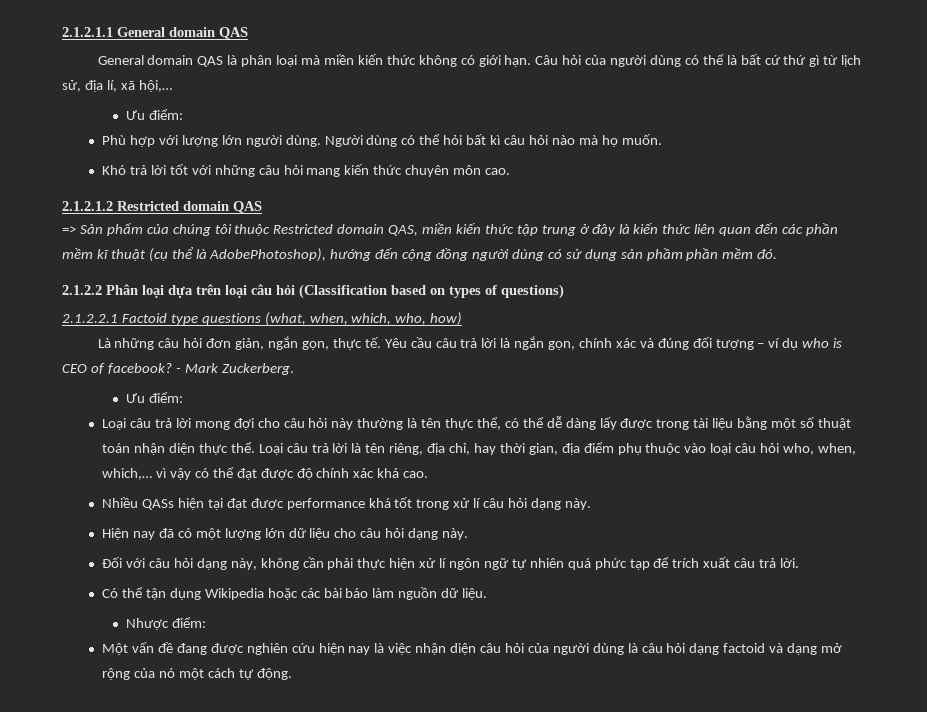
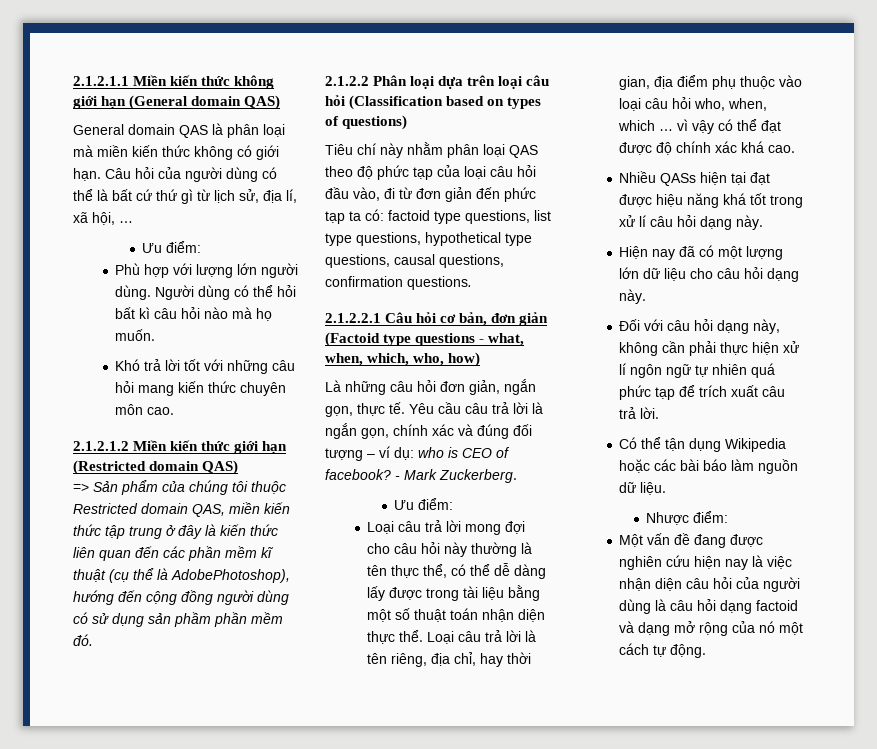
[117,27,248,39] General domain QAS -> [133,75,275,89] [73,95,281,110] Miền kiến thức không giới hạn (General domain QAS)
[138,80,172,92] hội,… -> [92,212,133,225] hội, …
[117,201,262,213] Restricted domain QAS -> [133,440,288,454] [73,460,239,475] Miền kiến thức giới hạn (Restricted domain QAS)
[62,312,306,326] 2.1.2.2.1 Factoid type questions (what, -> [325,142,538,158] [325,165,536,180] [325,187,536,202] [325,209,551,224] [325,232,532,246] [325,254,504,268] [325,276,472,290] [325,312,549,326] [325,332,525,347] Tiêu chí này nhằm phân loại QAS theo độ phức tạp của loại câu hỏi đầu vào, đi từ đơn giản đến phức tạp ta có: factoid type questions, list type questions, hypothetical type questions, causal questions, confirmation questions. // 2.1.2.2.1 Câu hỏi cơ bản, đơn giản (Factoid type questions - what,
[782,338,799,350] dụ -> [394,447,414,460] dụ:
[102,468,153,480] which,… -> [618,120,674,131] which …
[286,498,365,510] performance -> [656,193,720,208] hiệu năng

